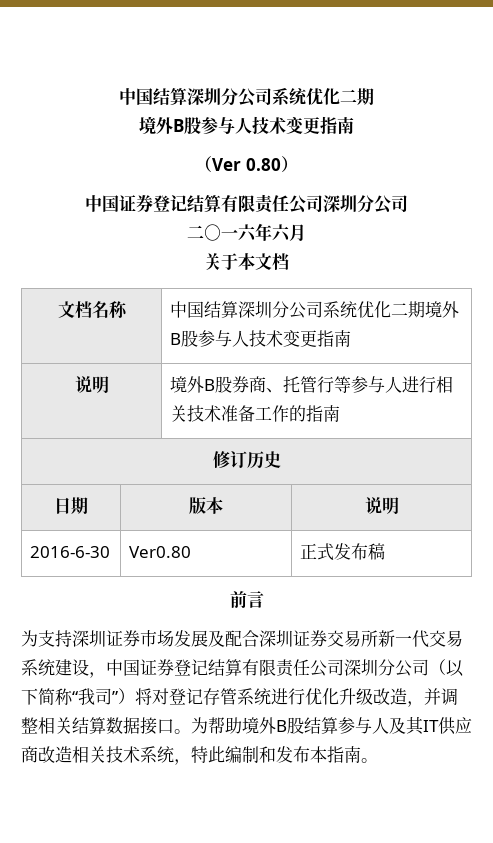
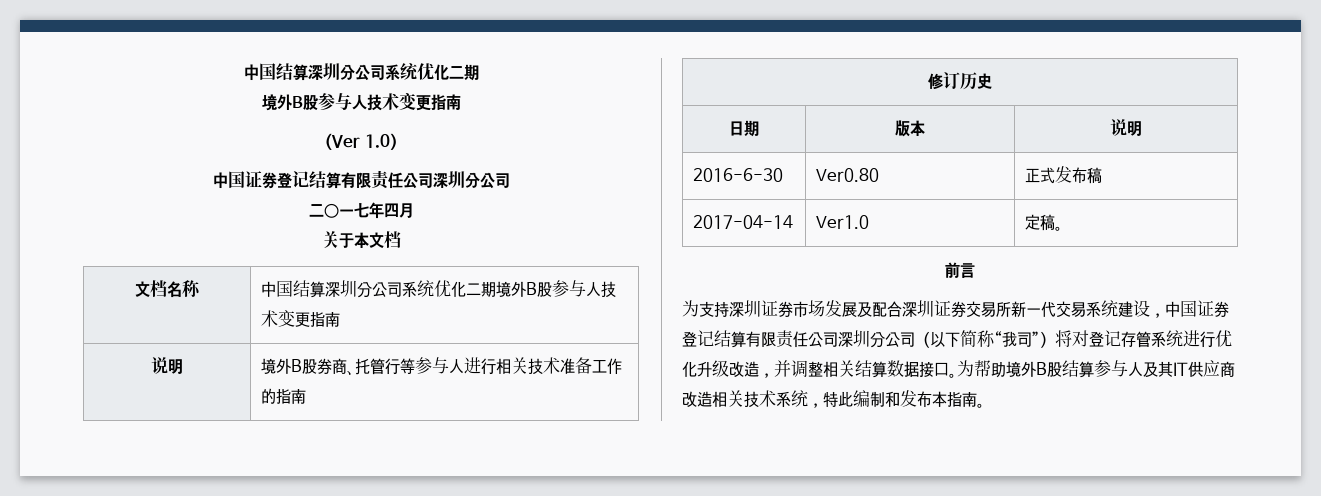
[245,158,281,171] 0.80 -> [364,134,390,148] 1.0
[238,223,291,242] 六年六 -> [353,202,399,219] 七年四
(386, 551) none -> [693,215,794,229] [816,215,870,229] [1025,214,1064,231] // 2017-04-14 | Ver1.0 | 定稿。

